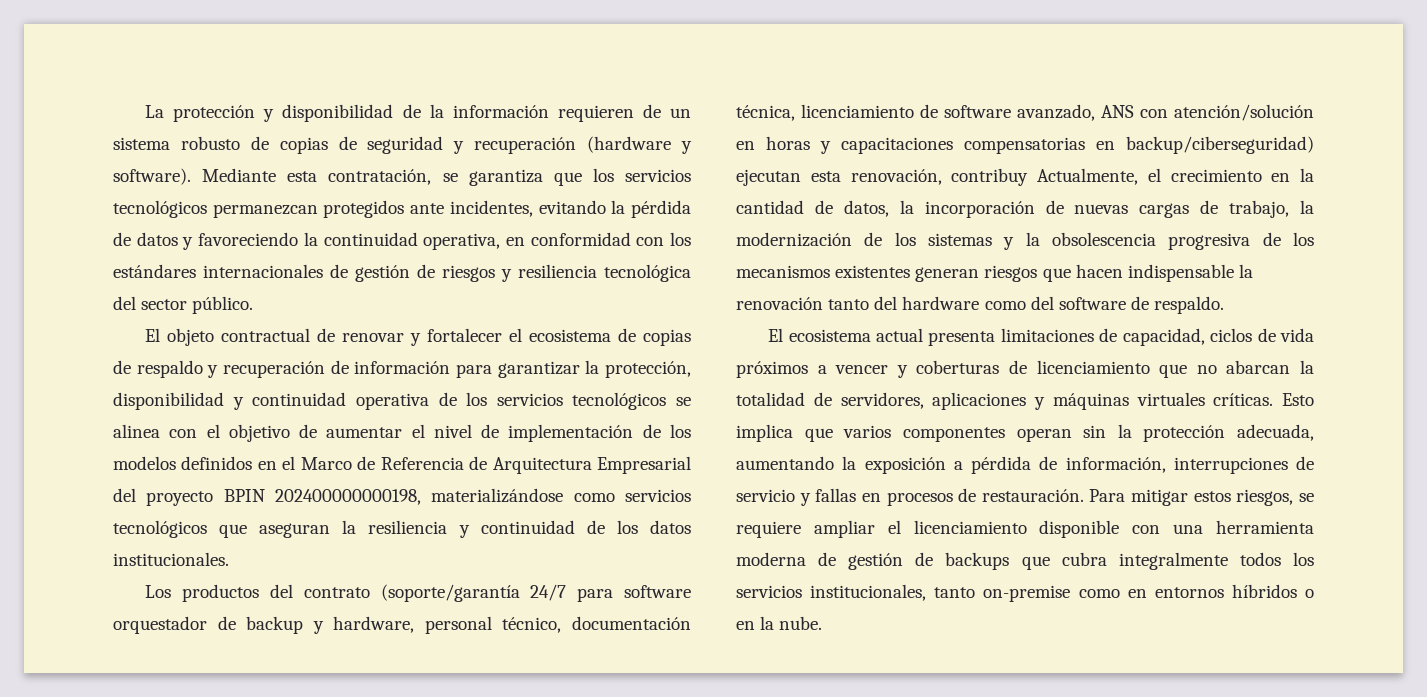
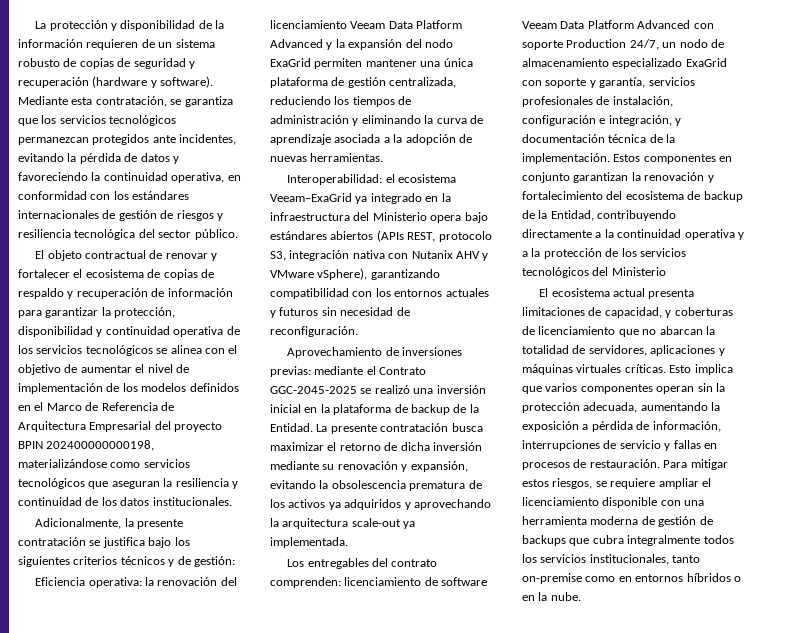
(229, 559) none -> [35,518,184,529] [18,537,190,548] [18,556,235,567] [35,577,237,588] [270,20,463,29] [270,39,453,50] [270,58,473,69] [270,77,457,88] [270,96,412,107] [270,115,483,126] [270,134,472,145] [270,153,384,162] [287,174,457,185] [270,193,451,204] [270,212,488,223] [270,230,492,242] [270,250,489,261] [270,268,440,280] [270,288,489,299] [270,307,410,318] [270,326,358,337] [287,347,463,358] [270,366,427,377] [270,385,486,394] [270,404,479,415] [270,423,483,434] [270,442,482,451] [270,461,468,472] [270,480,482,491] [270,499,491,510] [270,518,416,529] [270,537,348,548] // Adicionalmente, la presente contratación se justifica bajo los siguientes criterios técnicos y de gestión: // Eficiencia operativa: la renovación del licenciamiento Veeam Data Platform Advanced y la expansión del nodo ExaGrid permiten mantener una única plataforma de gestión centralizada, reduciendo los tiempos de administración y eliminando la curva de aprendizaje asociada a la adopción de nuevas herramientas. // Interoperabilidad: el ecosistema Veeam–ExaGrid ya integrado en la infraestructura del Ministerio opera bajo estándares abiertos (APIs REST, protocolo S3, integración nativa con Nutanix AHV y VMware vSphere), garantizando compatibilidad con los entornos actuales y futuros sin necesidad de reconfiguración. // Aprovechamiento de inversiones previas: mediante el Contrato GGC-2045-2025 se realizó una inversión inicial en la plataforma de backup de la Entidad. La presente contratación busca maximizar el retorno de dicha inversión mediante su renovación y expansión, evitando la obsolescencia prematura de los activos ya adquiridos y aprovechando la arquitectura scale-out ya implementada.
[182,584,260,602] productos -> [307,558,369,569] entregables
[380,584,691,602] [113,616,691,634] [736,104,1314,121] [736,136,1314,154] [736,168,1314,186] [736,200,1314,218] [736,232,1314,250] [736,264,1253,282] [736,296,1225,314] (soporte/garantía 24/7 para software orquestador de backup y hardware, personal técnico, documentación técnica, licenciamiento de software avanzado, ANS con atención/solución en horas y capacitaciones compensatorias en backup/ciberseguridad) ejecutan esta renovación, contribuy Actualmente, el crecimiento en la cantidad de datos, la incorporación de nuevas cargas de trabajo, la modernización de los sistemas y la obsolescencia progresiva de los mecanismos existentes generan riesgos que hacen indispensable la renovación tanto del hardware como del software de respaldo. -> [270,577,488,588] [522,20,714,29] [522,39,724,50] [522,58,727,69] [522,77,695,88] [522,96,673,107] [522,115,682,126] [522,134,676,143] [522,153,733,164] [522,172,714,183] [522,191,743,202] [522,210,677,221] [522,229,744,240] [522,248,686,259] [522,267,666,278] comprenden: licenciamiento de software Veeam Data Platform Advanced con soporte Production 24/7, un nodo de almacenamiento especializado ExaGrid con soporte y garantía, servicios profesionales de instalación, configuración e integración, y documentación técnica de la implementación. Estos componentes en conjunto garantizan la renovación y fortalecimiento del ecosistema de backup de la Entidad, contribuyendo directamente a la continuidad operativa y a la protección de los servicios tecnológicos del Ministerio
[1210,328,1314,342] [736,361,889,378] ciclos de vida próximos a vencer -> (662, 312) none

